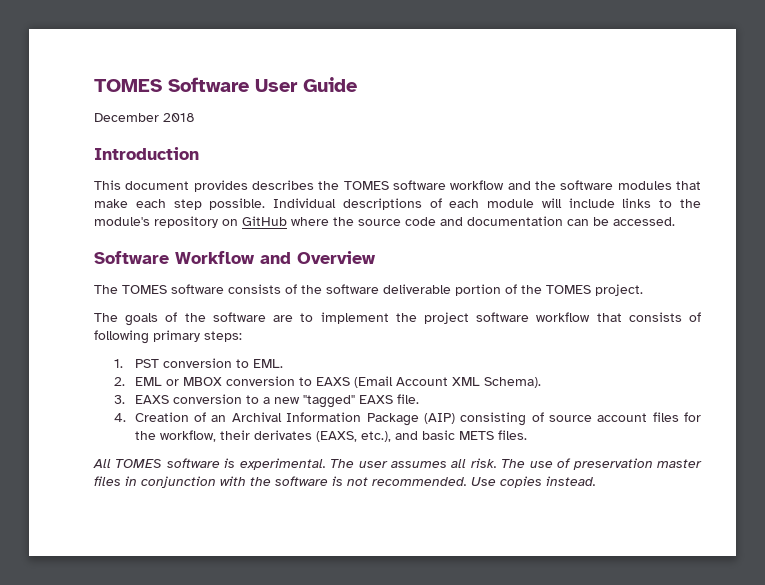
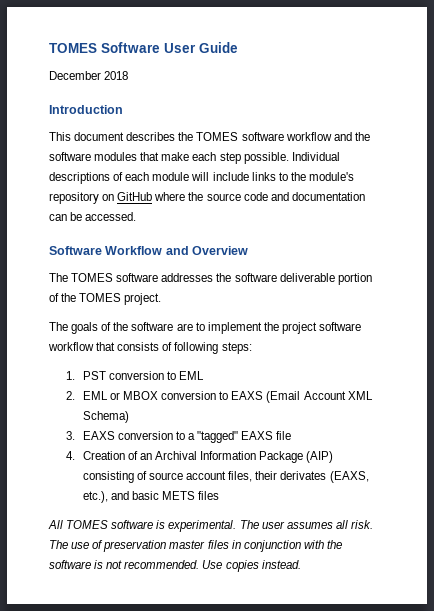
[193,180,248,192] provides -> (125, 136) none
[228,284,297,294] consists of -> [161,273,214,282] addresses
[153,330,200,342] primary -> (219, 348) none
[252,359,283,368] EML. -> [179,371,205,380] EML
[483,377,541,388] Schema). -> [82,411,129,423] Schema)
[273,397,300,404] new -> (196, 436) none
[396,394,419,404] file. -> [276,431,292,440] file
[652,412,701,422] [134,430,216,442] files for the workflow, -> [228,471,253,482] files,
[497,430,527,440] files. -> [198,491,220,500] files

